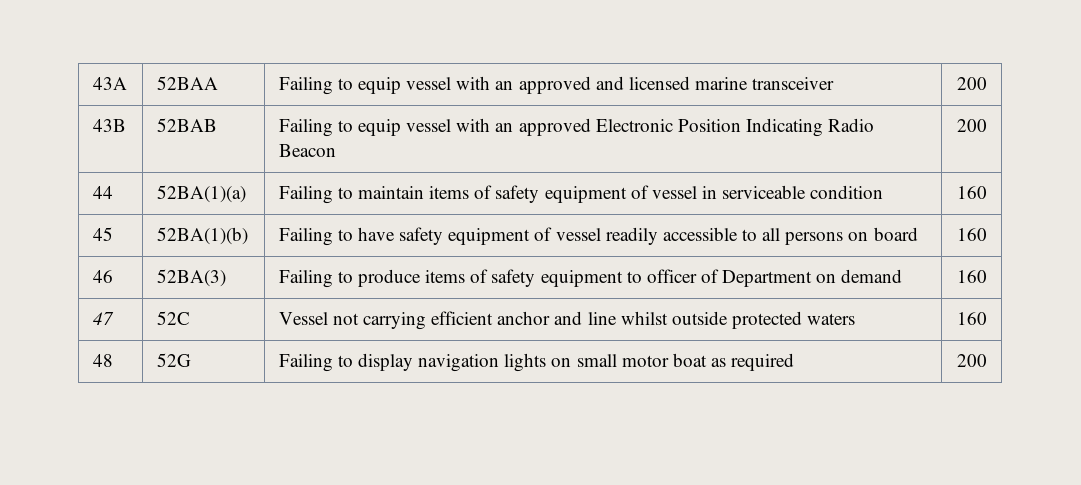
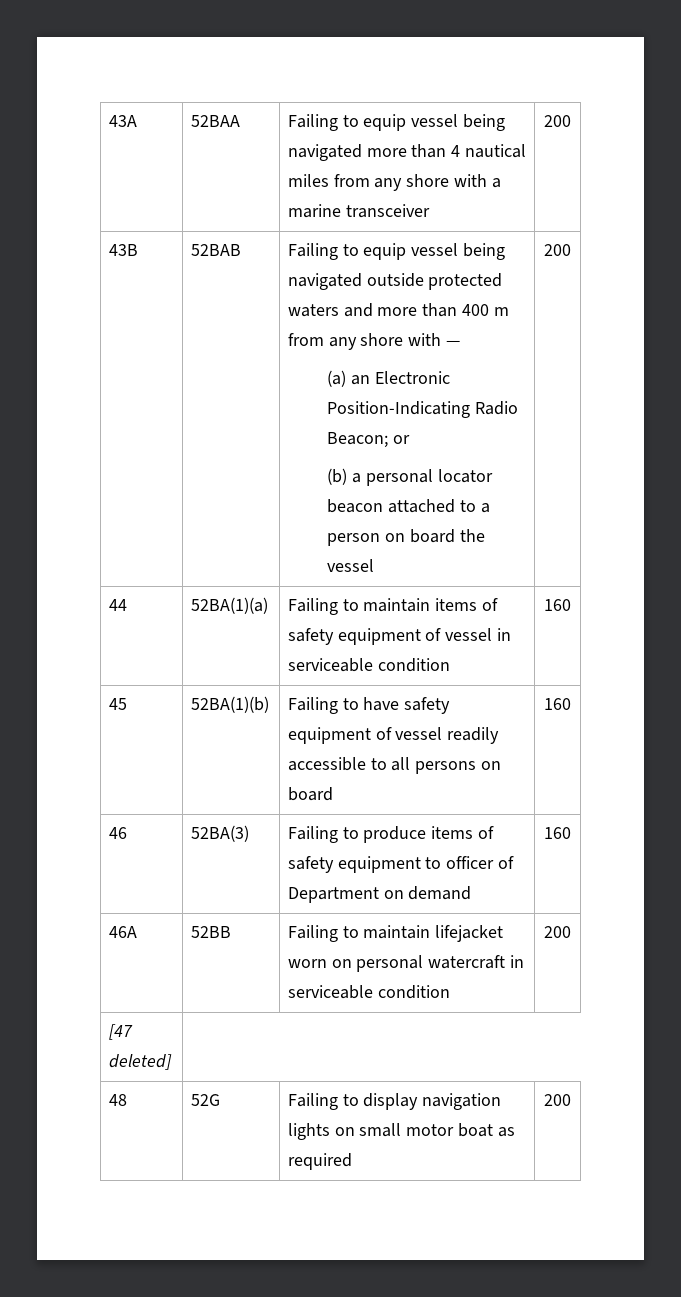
[456,76,690,94] with an approved and licensed -> [463,114,506,131] [287,144,527,161] [287,174,502,191] being navigated more than 4 nautical miles from any shore with a
[456,118,875,137] [278,144,336,157] with an approved Electronic Position Indicating Radio Beacon -> [463,243,506,260] [287,273,503,290] [287,303,510,317] [287,333,461,350] [327,370,451,387] [327,401,519,418] [327,432,411,448] [327,468,493,486] [327,499,490,513] [327,529,485,546] [327,559,375,572] being navigated outside protected waters and more than 400 m from any shore with — // (a) an Electronic Position-Indicating Radio Beacon; or // (b) a personal locator beacon attached to a person on board the vessel
[92,312,114,325] [156,311,190,325] [278,311,856,330] [956,312,987,325] 47 | 52C | Vessel not carrying efficient anchor and line whilst outside protected waters | 160 -> [108,926,137,938] [190,926,231,938] [287,925,504,942] [287,955,525,972] [287,985,450,999] [544,926,571,938] [108,1024,133,1040] [108,1054,172,1070] 46A | 52BB | Failing to maintain lifejacket worn on personal watercraft in serviceable condition | 200 // [47 deleted]

